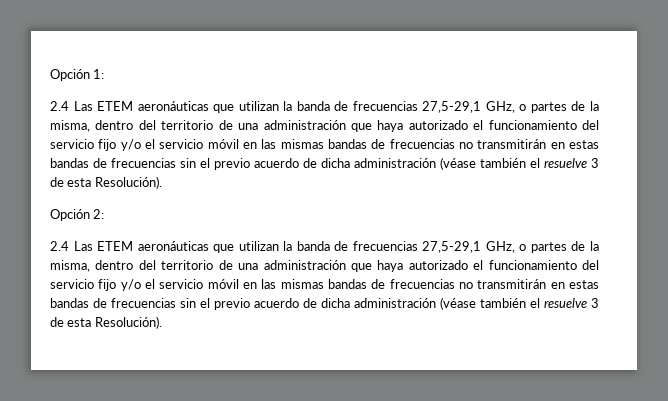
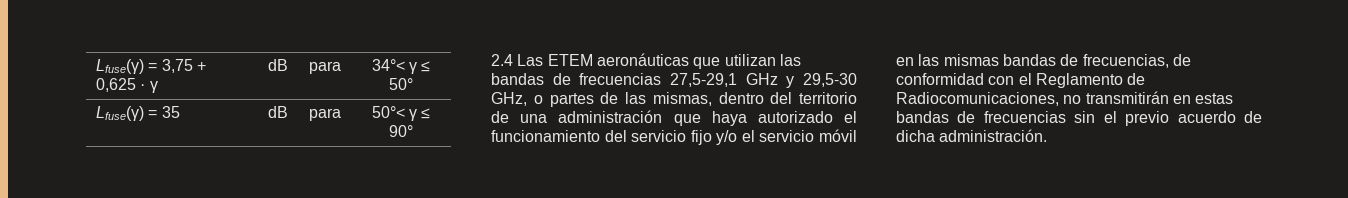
[50,69,105,81] [50,101,600,113] [50,120,90,132] Opción 1: // 2.4 Las ETEM aeronáuticas que utilizan la banda de frecuencias 27,5-29,1 GHz, o partes de la misma, -> [95,59,206,74] [95,78,158,93] [268,59,288,71] [309,61,341,74] [371,59,431,74] [389,78,413,90] [95,106,180,121] [268,106,288,118] [309,108,341,121] [371,106,431,121] [389,125,413,137] [491,53,801,69] [491,73,858,88] [491,92,712,107] Lfuse(γ) = 3,75 + 0,625 · γ | dB | para | 34°< γ ≤ 50° // Lfuse(γ) = 35 | dB | para | 50°< γ ≤ 90° // 2.4 Las ETEM aeronáuticas que utilizan las bandas de frecuencias 27,5-29,1 GHz y 29,5-30 GHz, o partes de las mismas,
[389,139,455,149] frecuencias -> [1082,54,1191,68] [896,73,1146,88] [896,92,1059,106] frecuencias, de conformidad con el Reglamento de Radiocomunicaciones,
[354,157,599,170] [50,176,162,189] [50,209,105,221] [50,241,600,253] [50,260,600,272] [50,279,599,291] [50,297,599,310] [50,316,162,329] administración (véase también el resuelve 3 de esta Resolución). // Opción 2: // 2.4 Las ETEM aeronáuticas que utilizan la banda de frecuencias 27,5-29,1 GHz, o partes de la misma, dentro del territorio de una administración que haya autorizado el funcionamiento del servicio fijo y/o el servicio móvil en las mismas bandas de frecuencias no transmitirán en estas bandas de frecuencias sin el previo acuerdo de dicha administración (véase también el resuelve 3 de esta Resolución). -> [939,129,1048,142] administración.

